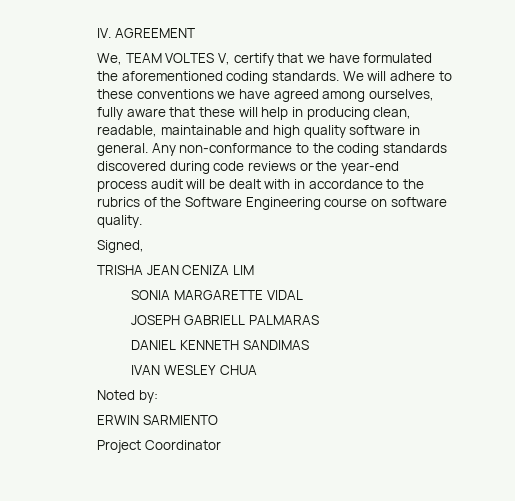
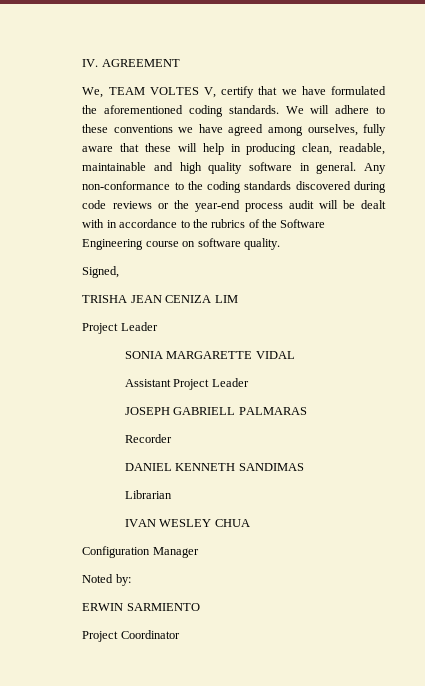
(255, 270) none -> [82,322,158,334] // Project Leader
(303, 295) none -> [124,378,249,390] // Assistant Project Leader
(319, 320) none -> [124,434,172,443] // Recorder
(309, 345) none -> [124,490,172,499] // Librarian
(257, 370) none -> [82,546,199,558] // Configuration Manager

